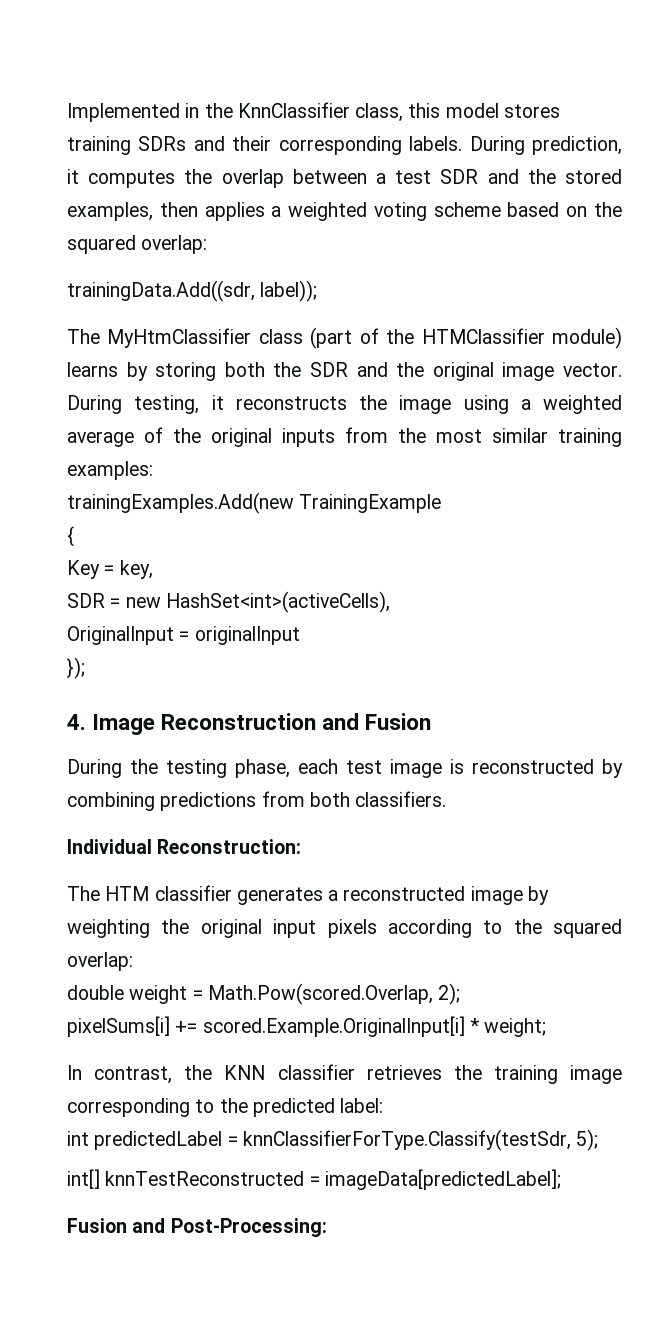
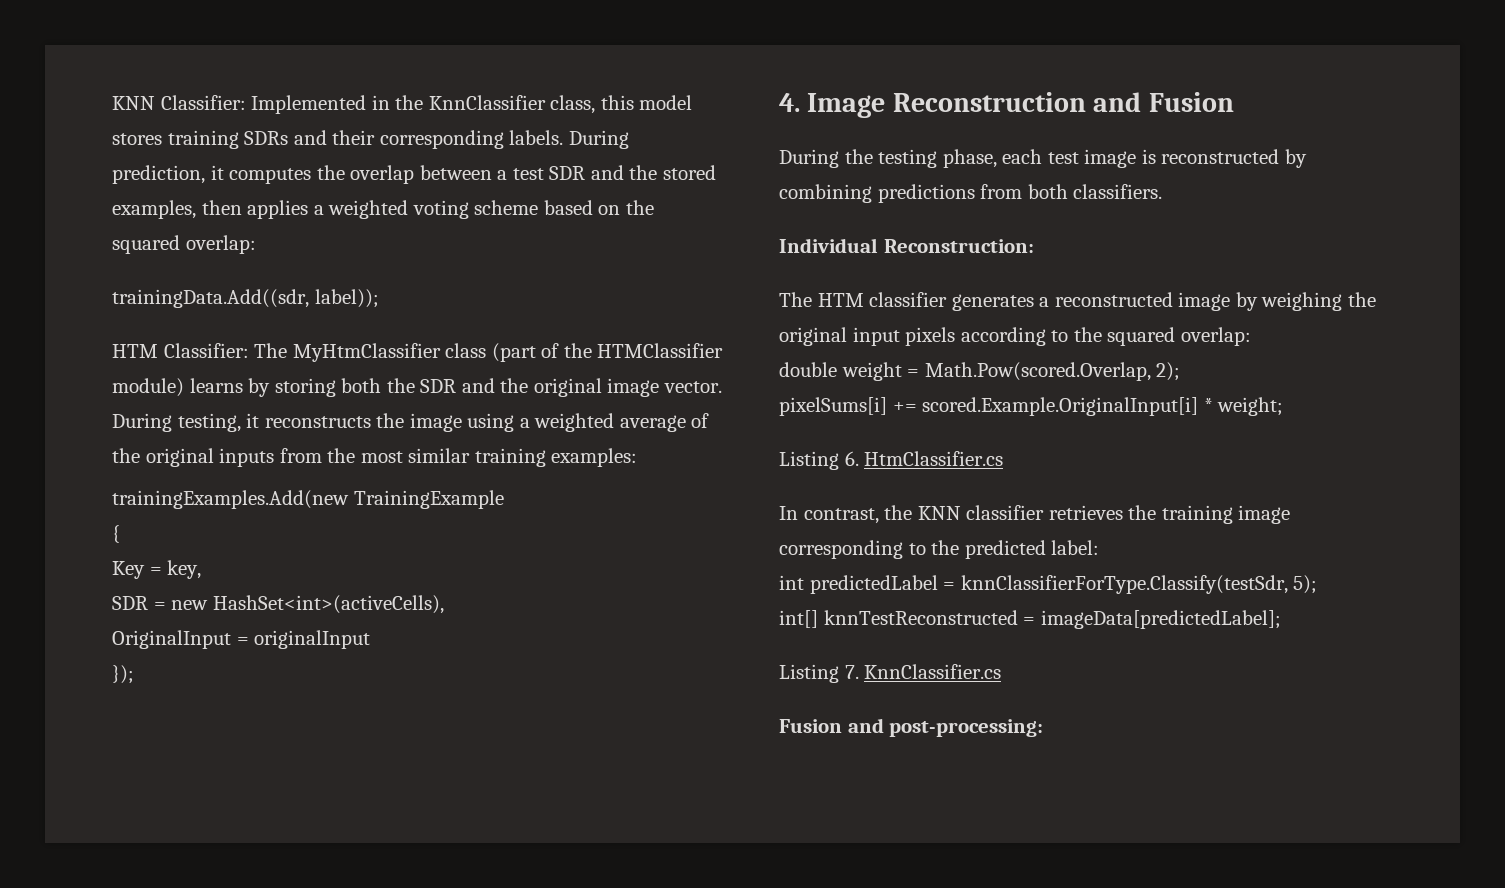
(67, 112) none -> [112,95,246,110] KNN Classifier:
(318, 291) none -> [112,343,249,358] HTM Classifier:
[67,919,150,938] weighting -> [1261,292,1343,311] weighing
(547, 1027) none -> [779,451,1004,470] // Listing 6. HtmClassifier.cs
(561, 1179) none -> [779,664,1002,683] // Listing 7. KnnClassifier.cs
[170,1218,327,1237] Post-Processing: -> [889,719,1044,737] post-processing:

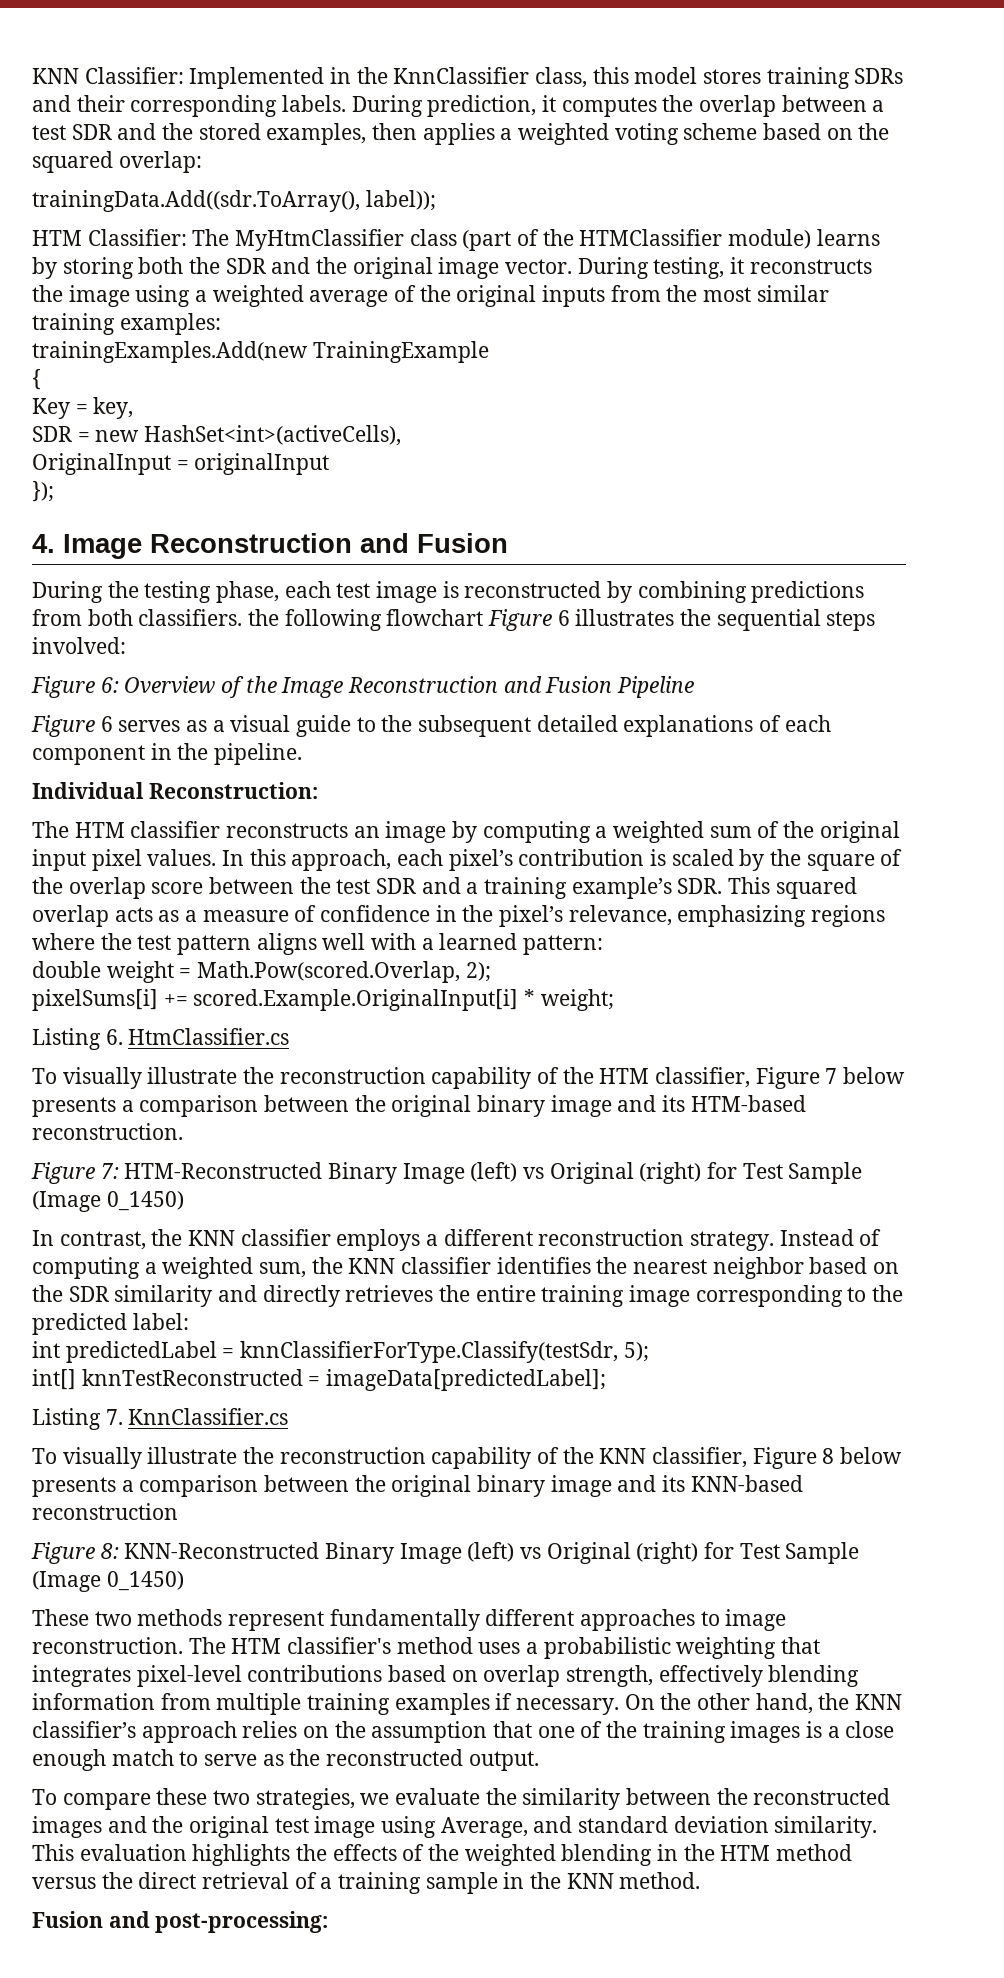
[112,289,309,308] trainingData.Add((sdr, -> [32,190,360,212] trainingData.Add((sdr.ToArray(),
(1163, 191) none -> [248,609,876,631] [32,637,126,654] [31,676,695,698] [31,715,831,737] [32,743,303,765] the following flowchart Figure 6 illustrates the sequential steps involved: // Figure 6: Overview of the Image Reconstruction and Fusion Pipeline // Figure 6 serves as a visual guide to the subsequent detailed explanations of each component in the pipeline.
[951,292,1376,311] [779,327,1251,346] generates a reconstructed image by weighing the original input pixels according to the squared overlap: -> [226,821,900,843] [32,849,903,871] [32,877,857,899] [32,905,886,927] [32,933,604,955] reconstructs an image by computing a weighted sum of the original input pixel values. In this approach, each pixel’s contribution is scaled by the square of the overlap score between the test SDR and a training example’s SDR. This squared overlap acts as a measure of confidence in the pixel’s relevance, emphasizing regions where the test pattern aligns well with a learned pattern:
(1004, 458) none -> [32,1067,906,1089] [32,1095,806,1117] [32,1123,183,1140] [31,1162,863,1184] [32,1191,184,1212] // To visually illustrate the reconstruction capability of the HTM classifier, Figure 7 below presents a comparison between the original binary image and its HTM-based reconstruction. // Figure 7: HTM-Reconstructed Binary Image (left) vs Original (right) for Test Sample (Image 0_1450)
(1045, 512) none -> [336,1229,882,1251] [32,1257,900,1279] [32,1285,340,1307] employs a different reconstruction strategy. Instead of computing a weighted sum, the KNN classifier identifies the nearest neighbor based on the SDR similarity and directly
(1157, 512) none -> [475,1285,536,1302] entire
(1002, 671) none -> [32,1447,903,1469] [32,1475,803,1497] [32,1503,178,1520] [31,1542,860,1564] [32,1571,184,1592] [32,1609,787,1631] [32,1637,821,1659] [32,1665,860,1687] [32,1693,903,1715] [32,1721,895,1743] [32,1749,539,1771] [32,1788,891,1810] [32,1816,878,1838] [32,1844,853,1866] [32,1872,701,1894] // To visually illustrate the reconstruction capability of the KNN classifier, Figure 8 below presents a comparison between the original binary image and its KNN-based reconstruction // Figure 8: KNN-Reconstructed Binary Image (left) vs Original (right) for Test Sample (Image 0_1450) // These two methods represent fundamentally different approaches to image reconstruction. The HTM classifier's method uses a probabilistic weighting that integrates pixel-level contributions based on overlap strength, effectively blending information from multiple training examples if necessary. On the other hand, the KNN classifier’s approach relies on the assumption that one of the training images is a close enough match to serve as the reconstructed output. // To compare these two strategies, we evaluate the similarity between the reconstructed images and the original test image using Average, and standard deviation similarity. This evaluation highlights the effects of the weighted blending in the HTM method versus the direct retrieval of a training sample in the KNN method.

